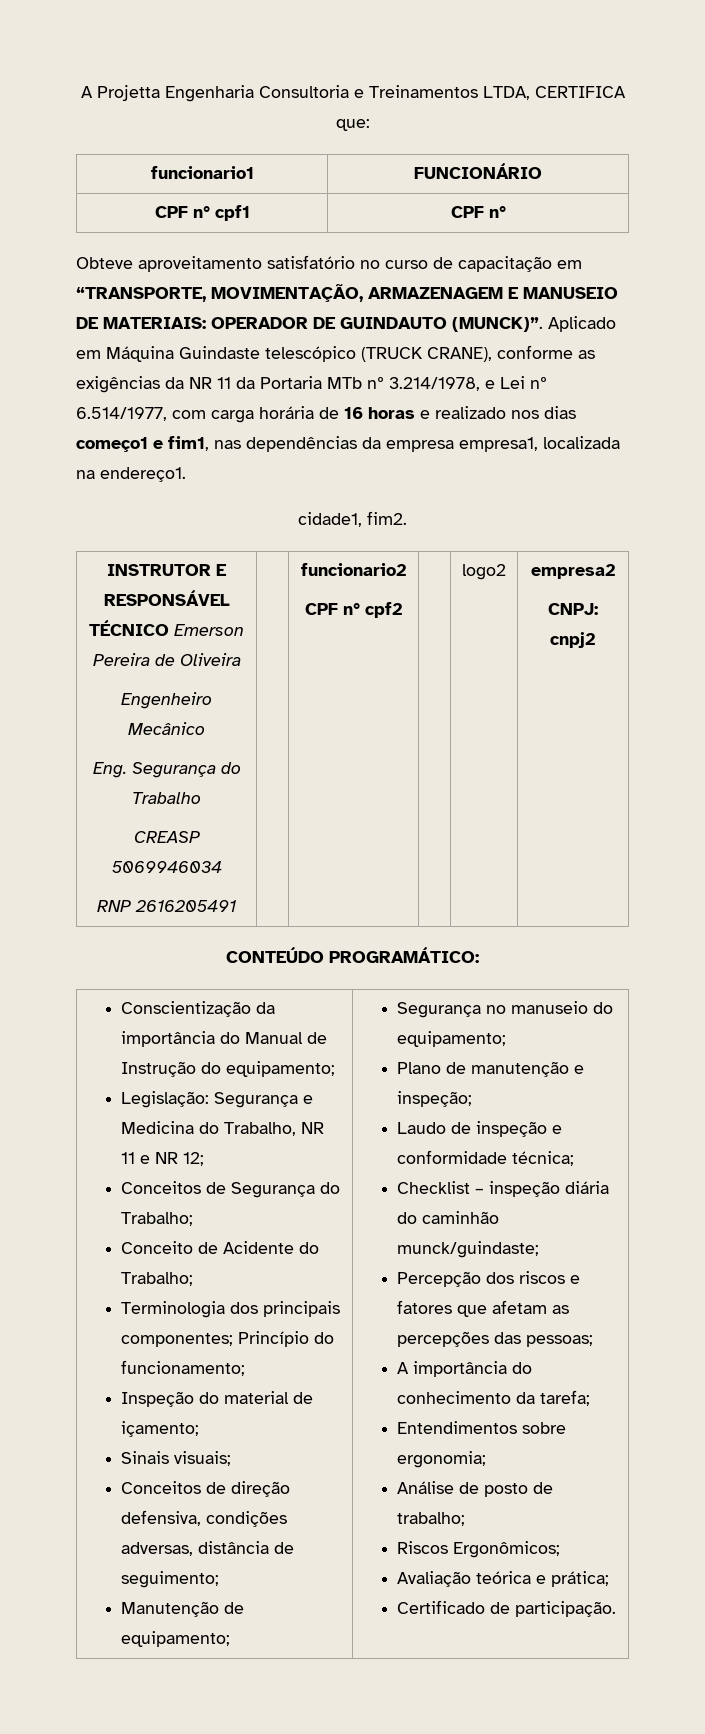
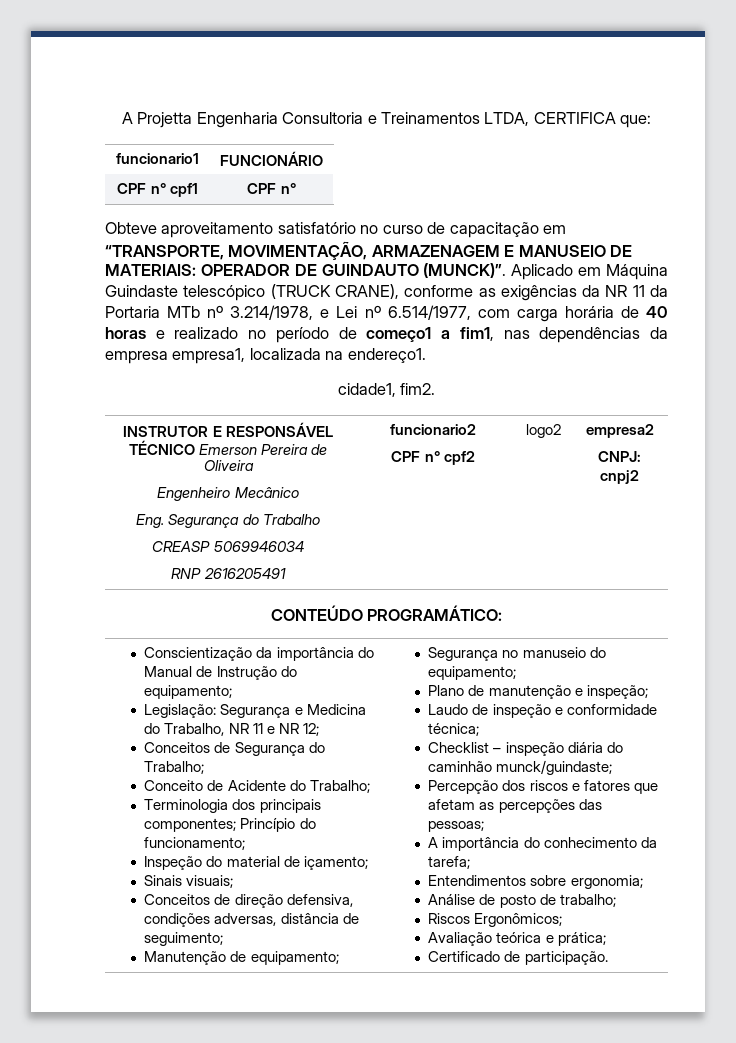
[344,407,363,419] 16 -> [646,306,668,318] 40
[511,406,576,419] [76,437,163,452] nos dias começo1 e -> [248,327,451,343] no período de começo1 a

